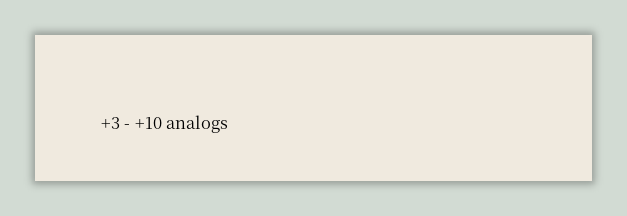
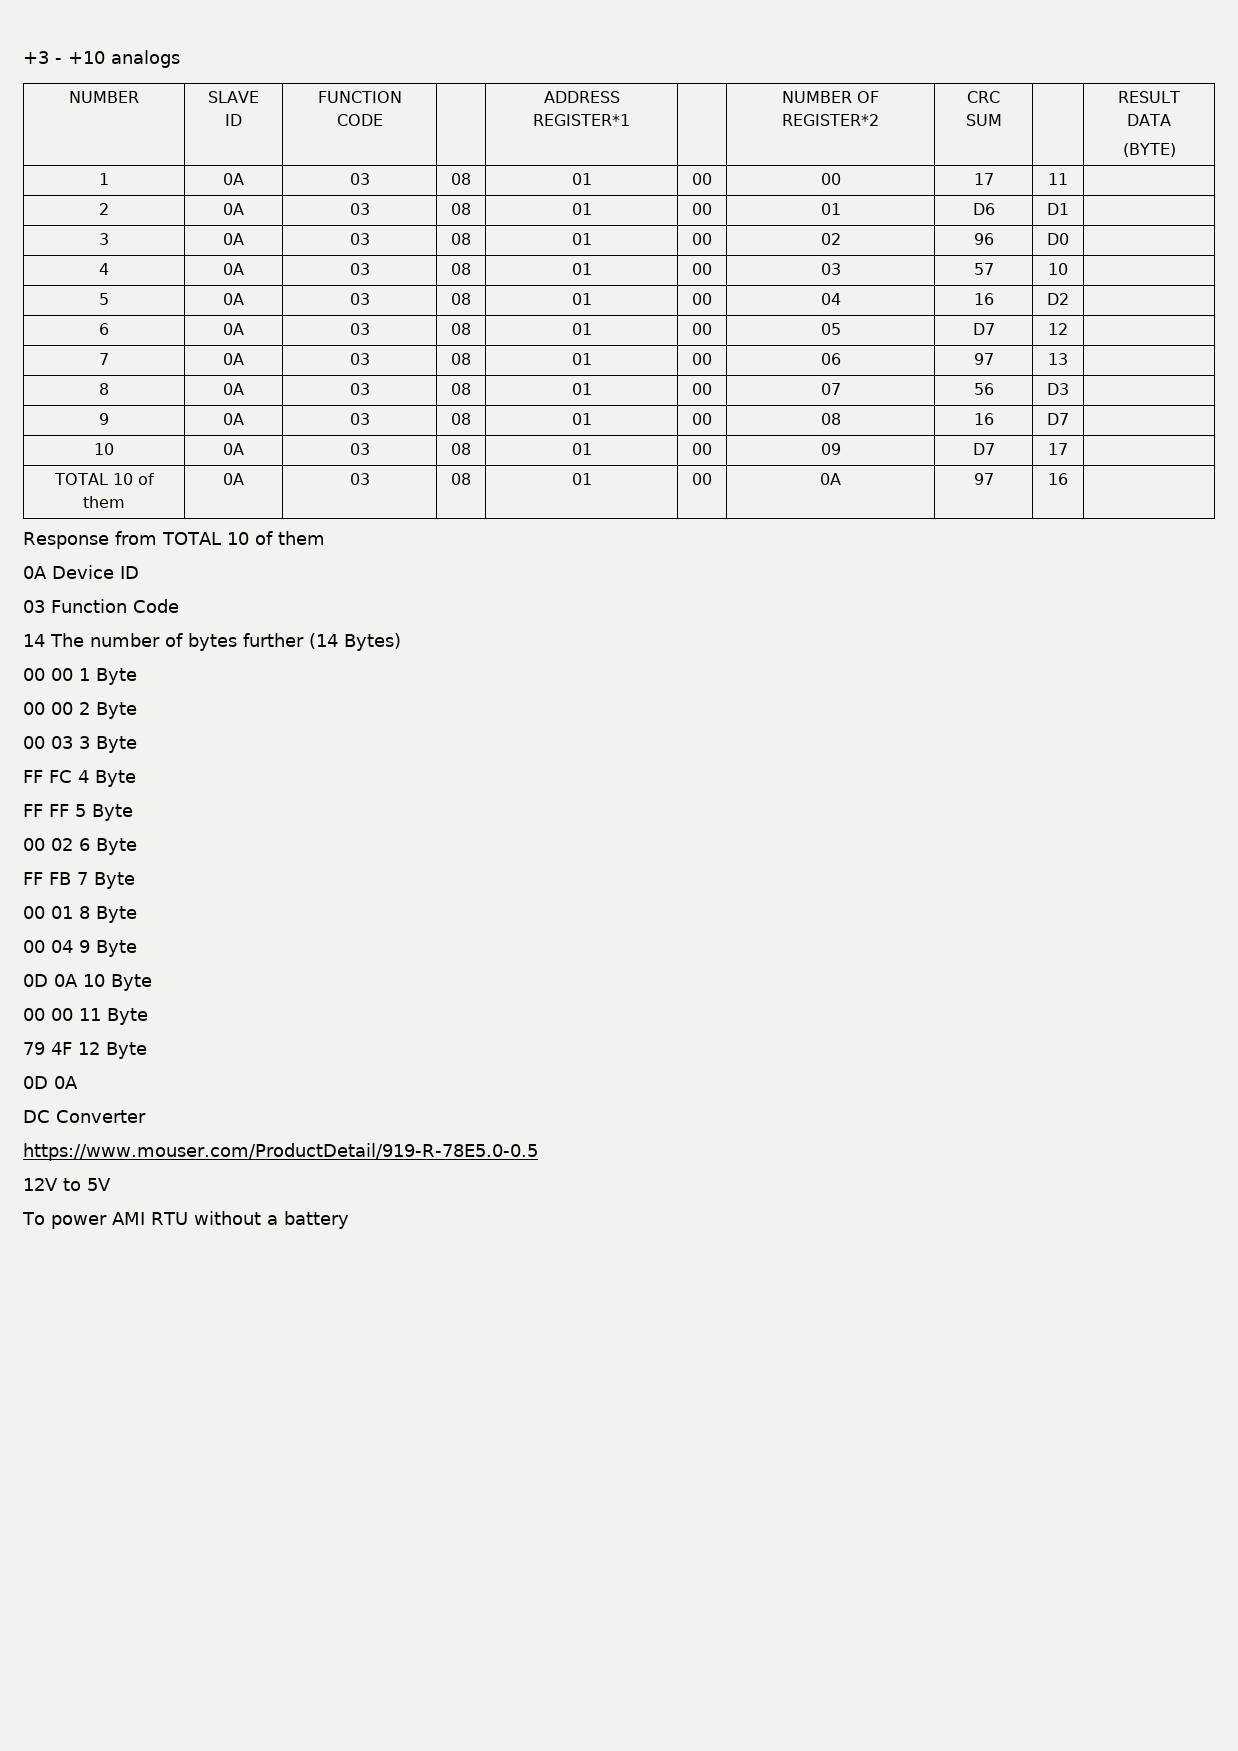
(229, 124) none -> [69,91,139,103] [208,91,260,103] [225,114,242,126] [317,91,402,103] [336,114,383,126] [543,91,620,103] [533,114,630,126] [782,91,879,103] [782,114,879,126] [967,91,1001,103] [965,114,1002,126] [1118,91,1181,103] [1127,114,1172,126] [1122,143,1176,157] [99,173,109,185] [223,173,244,185] [349,173,370,185] [451,173,471,185] [571,173,592,185] [692,173,712,185] [820,173,841,185] [973,173,994,185] [1048,173,1068,185] [99,203,109,215] [223,203,244,215] [349,203,370,215] [451,203,471,215] [571,203,592,215] [692,203,712,215] [820,203,841,215] [972,203,995,215] [1047,203,1069,215] [99,233,109,245] [223,233,244,245] [349,233,370,245] [451,233,471,245] [571,233,592,245] [692,233,712,245] [820,233,841,245] [973,233,994,245] [1047,233,1069,245] [99,263,109,275] [223,263,244,275] [349,263,370,275] [451,263,471,275] [571,263,592,275] [692,263,712,275] [820,263,841,275] [973,263,994,275] [1048,263,1068,275] [99,293,109,305] [223,293,244,305] [349,293,370,305] [451,293,471,305] [571,293,592,305] [692,293,712,305] [820,293,841,305] [973,293,994,305] [1047,293,1069,305] [99,323,109,335] [223,323,244,335] [349,323,370,335] [451,323,471,335] [571,323,592,335] [692,323,712,335] [820,323,841,335] [972,323,995,335] [1048,323,1068,335] [99,353,109,365] [223,353,244,365] [349,353,370,365] [451,353,471,365] [571,353,592,365] [692,353,712,365] [820,353,841,365] [973,353,994,365] [1048,353,1068,365] [99,383,109,395] [223,383,244,395] [349,383,370,395] [451,383,471,395] [571,383,592,395] [692,383,712,395] [820,383,841,395] [973,383,994,395] [1047,383,1069,395] [99,413,109,425] [223,413,244,425] [349,413,370,425] [451,413,471,425] [571,413,592,425] [692,413,712,425] [820,413,841,425] [973,413,994,425] [1047,413,1069,425] [94,443,114,455] [223,443,244,455] [349,443,370,455] [451,443,471,455] [571,443,592,455] [692,443,712,455] [820,443,841,455] [972,443,995,455] [1048,443,1068,455] [53,473,154,485] [83,496,125,508] [223,473,244,485] [349,473,370,485] [451,473,471,485] [571,473,592,485] [692,473,712,485] [820,473,841,485] [973,473,994,485] [1048,473,1068,485] [23,531,325,549] [23,565,139,579] [23,599,179,613] [23,633,401,651] [23,668,137,685] [23,702,137,719] [23,736,137,753] [23,770,136,787] [23,804,133,821] [23,838,137,855] [23,872,135,889] [23,906,137,923] [23,940,137,957] [23,974,152,991] [23,1008,148,1025] [23,1042,147,1059] [23,1076,78,1089] [23,1110,146,1123] [23,1143,538,1161] [23,1178,111,1191] [22,1211,349,1229] // NUMBER | SLAVE ID | FUNCTION CODE | | ADDRESS REGISTER*1 | | NUMBER OF REGISTER*2 | CRC SUM | | RESULT DATA // (BYTE) // 1 | 0A | 03 | 08 | 01 | 00 | 00 | 17 | 11 | // 2 | 0A | 03 | 08 | 01 | 00 | 01 | D6 | D1 | // 3 | 0A | 03 | 08 | 01 | 00 | 02 | 96 | D0 | // 4 | 0A | 03 | 08 | 01 | 00 | 03 | 57 | 10 | // 5 | 0A | 03 | 08 | 01 | 00 | 04 | 16 | D2 | // 6 | 0A | 03 | 08 | 01 | 00 | 05 | D7 | 12 | // 7 | 0A | 03 | 08 | 01 | 00 | 06 | 97 | 13 | // 8 | 0A | 03 | 08 | 01 | 00 | 07 | 56 | D3 | // 9 | 0A | 03 | 08 | 01 | 00 | 08 | 16 | D7 | // 10 | 0A | 03 | 08 | 01 | 00 | 09 | D7 | 17 | // TOTAL 10 of them | 0A | 03 | 08 | 01 | 00 | 0A | 97 | 16 | // Response from TOTAL 10 of them // 0A Device ID // 03 Function Code // 14 The number of bytes further (14 Bytes) // 00 00 1 Byte // 00 00 2 Byte // 00 03 3 Byte // FF FC 4 Byte // FF FF 5 Byte // 00 02 6 Byte // FF FB 7 Byte // 00 01 8 Byte // 00 04 9 Byte // 0D 0A 10 Byte // 00 00 11 Byte // 79 4F 12 Byte // 0D 0A // DC Converter // https://www.mouser.com/ProductDetail/919-R-78E5.0-0.5 // 12V to 5V // To power AMI RTU without a battery

